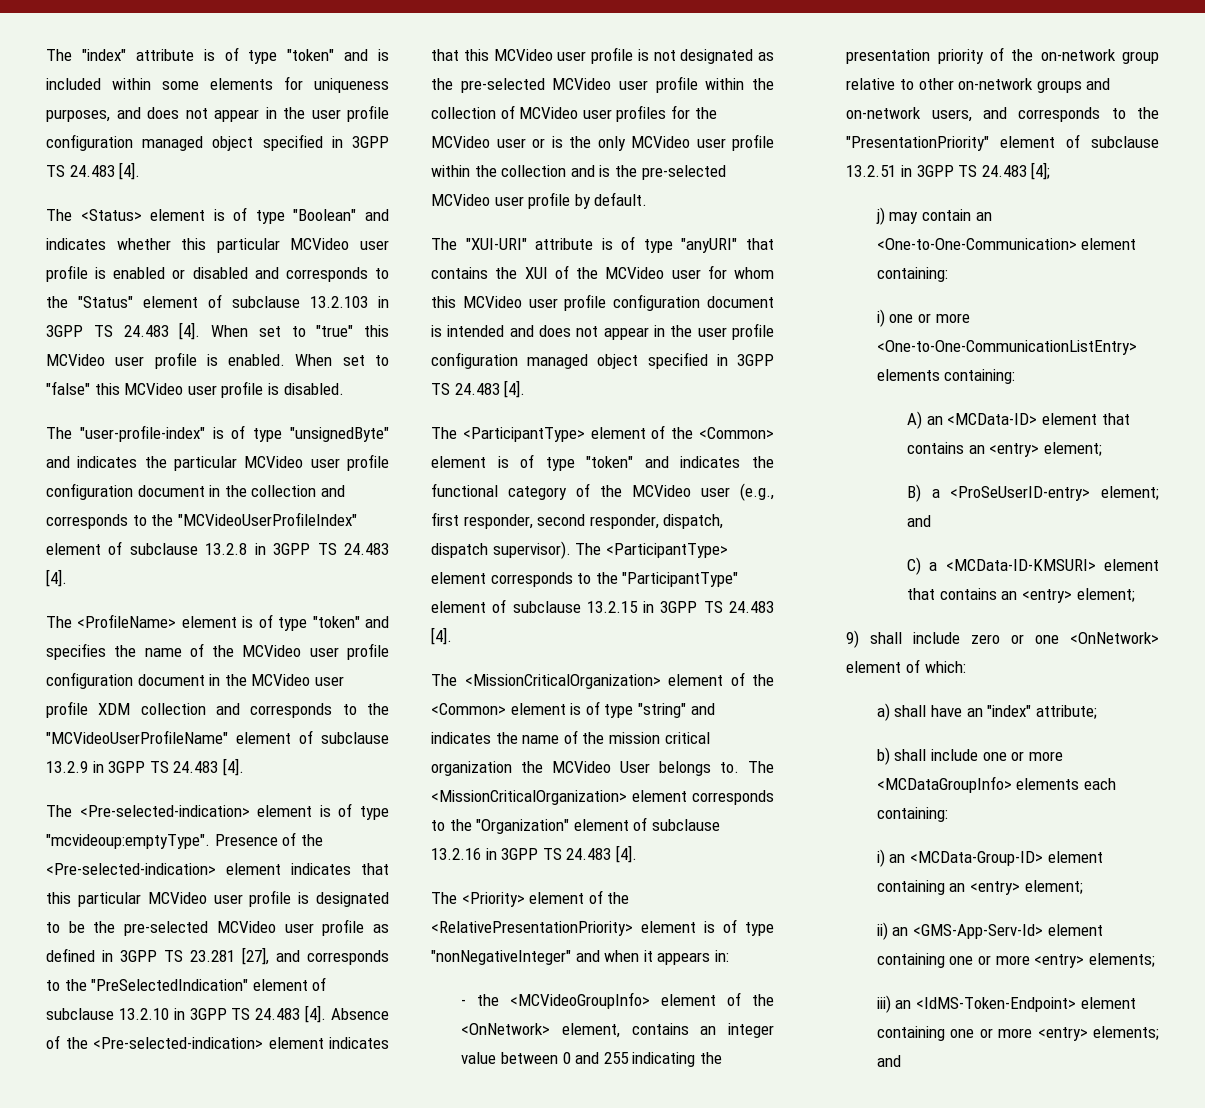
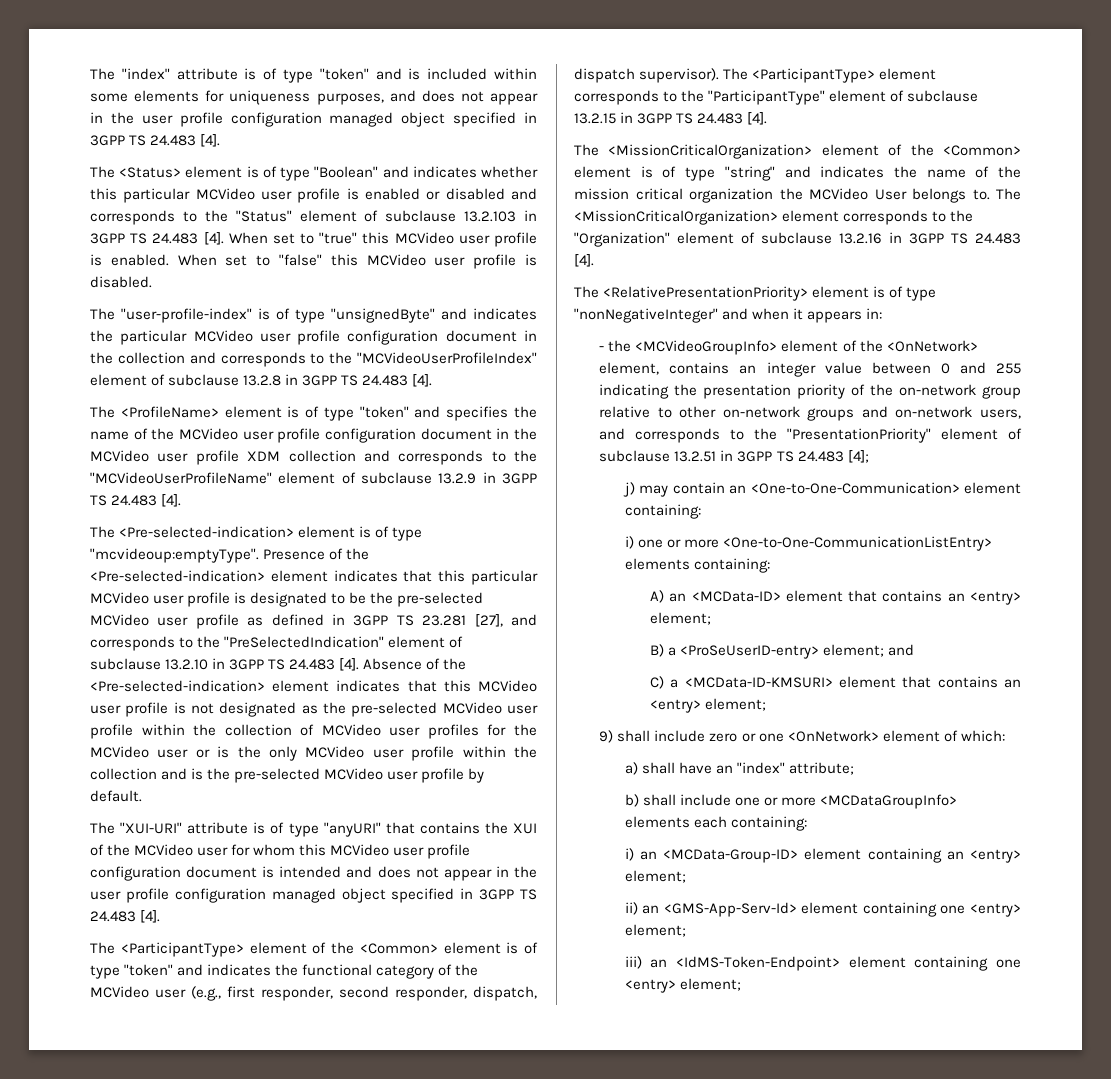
[461,890,630,907] <Priority> element of the -> (599, 292) none
[978,953,1155,968] or more <entry> elements; -> [970,903,1022,917] [624,924,686,937] <entry> element;
[979,1026,1159,1041] [876,1055,901,1067] or more <entry> elements; and -> [624,978,741,993] <entry> element;

